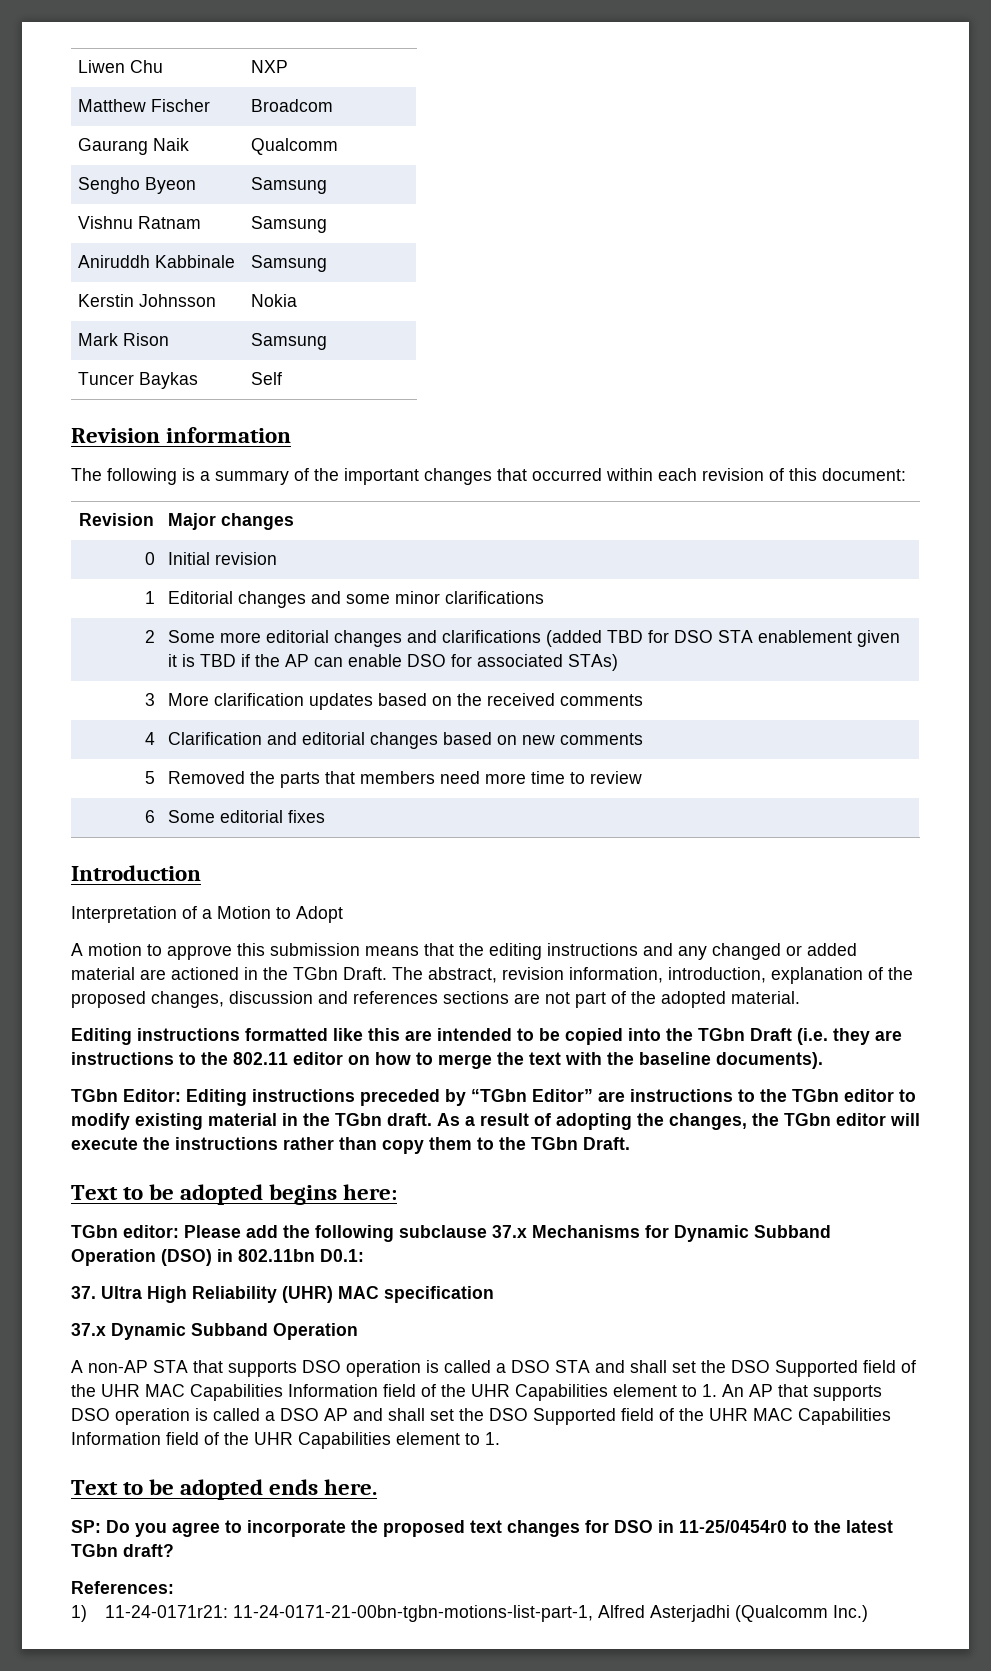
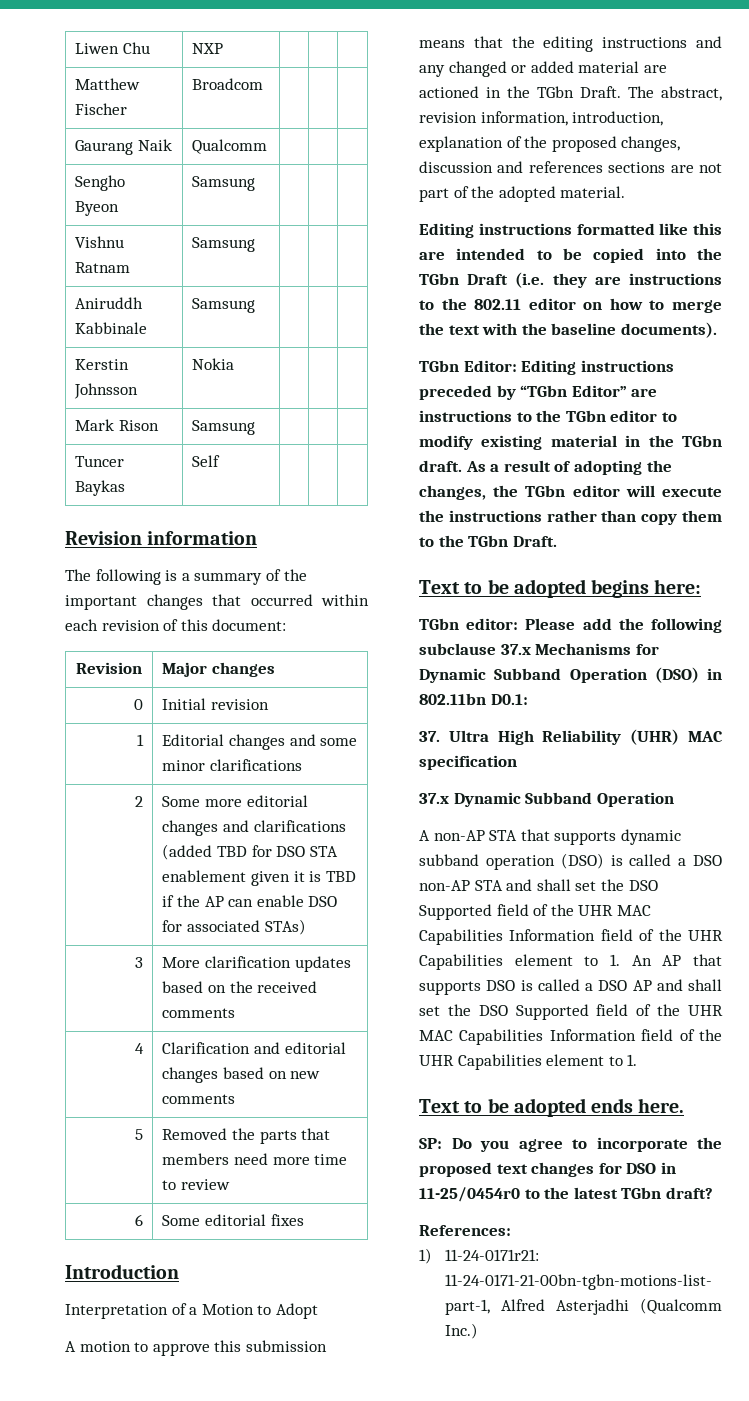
[302,1360,550,1377] DSO operation is called a DSO -> [620,829,681,845] [419,853,722,870] [419,880,470,891] dynamic subband operation (DSO) is called a DSO non-AP
[115,1408,190,1425] operation -> (516, 985) none

